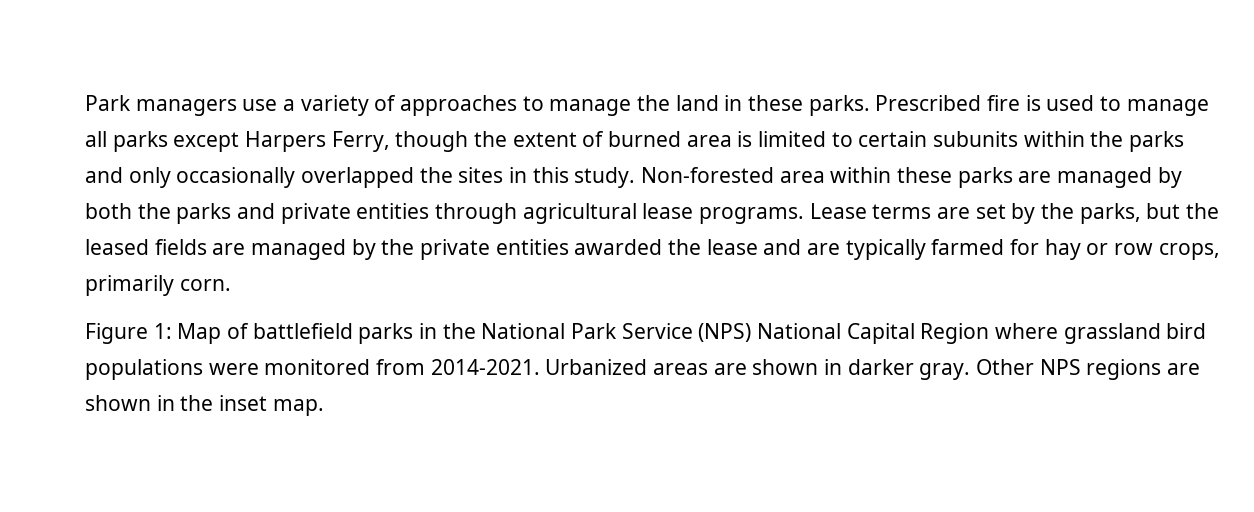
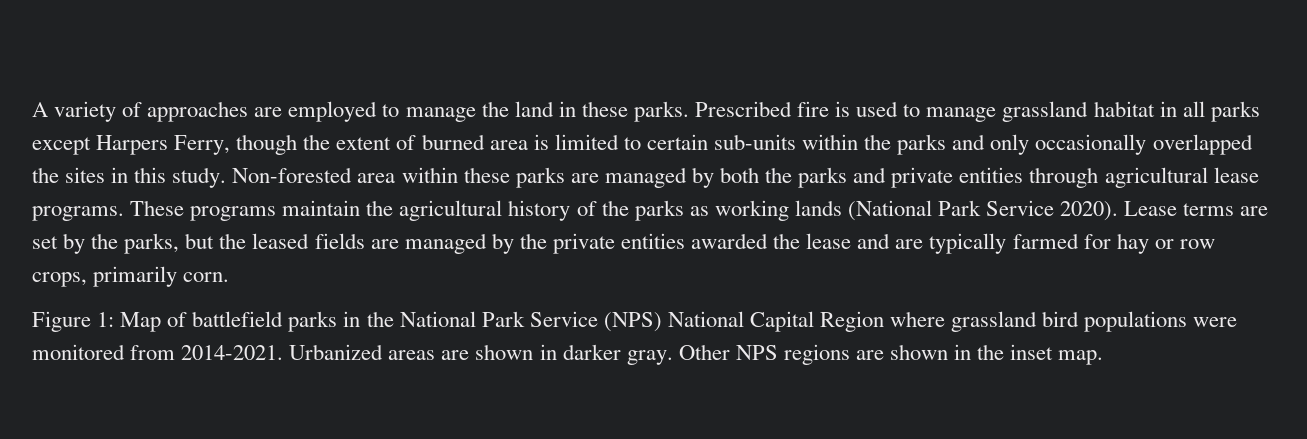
[85,95,296,116] Park managers use a -> [32,102,48,117] A
(518, 105) none -> [254,101,378,122] are employed
(1209, 107) none -> [1002,101,1177,122] grassland habitat in
[933,131,1019,147] subunits -> [713,134,796,150] sub-units
(805, 215) none -> [130,200,1119,221] These programs maintain the agricultural history of the parks as working lands (National Park Service 2020).

